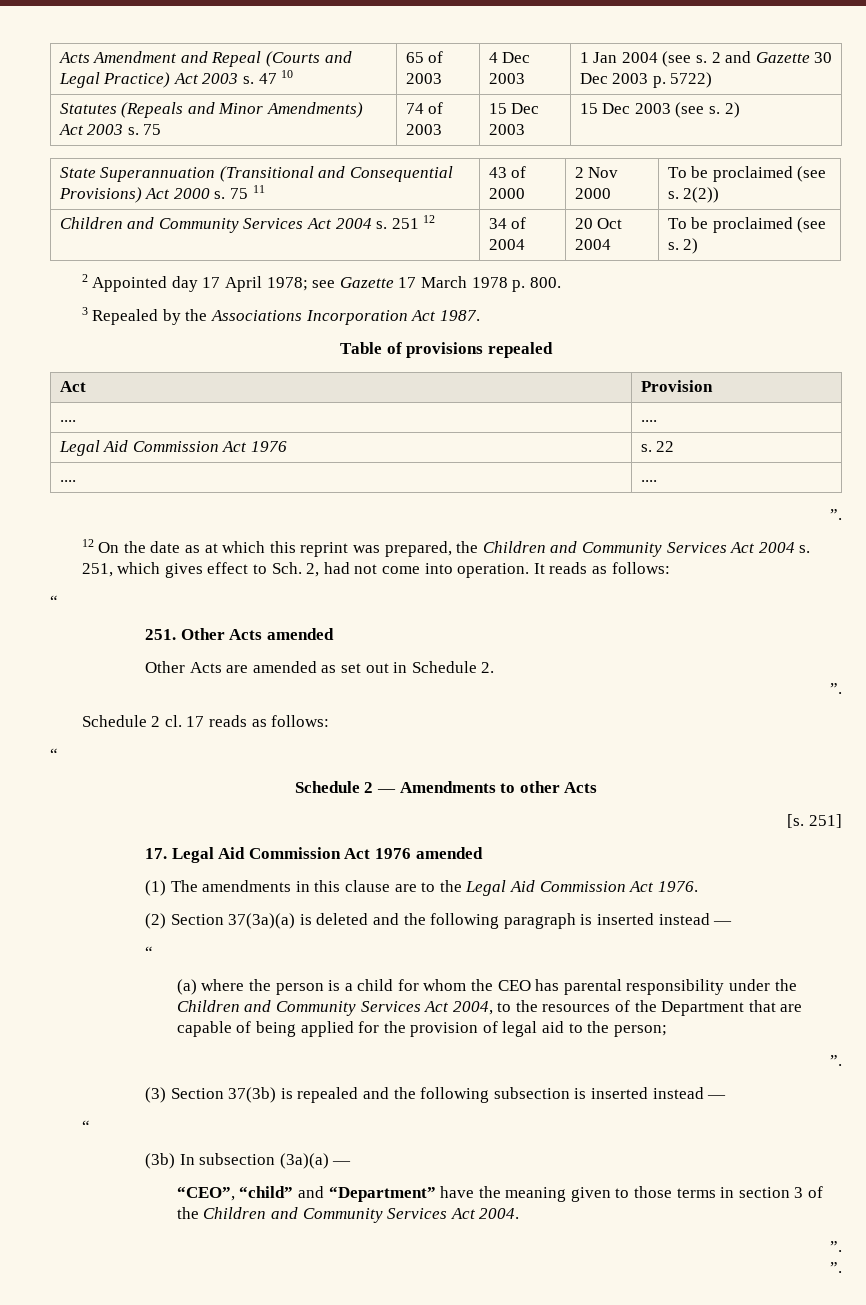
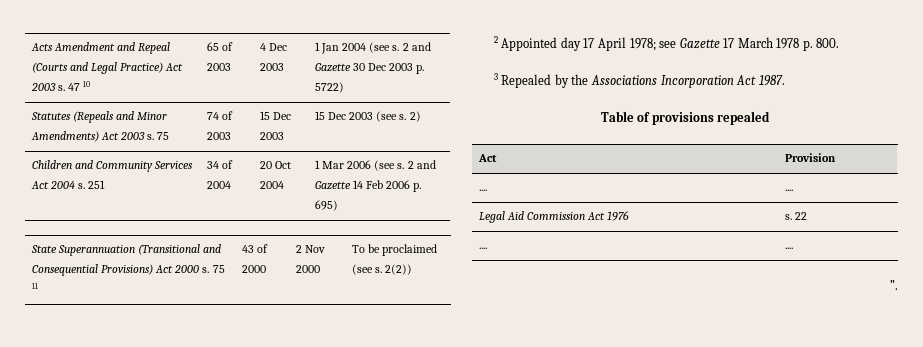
(740, 110) none -> [31,160,194,172] [30,180,106,189] [206,160,234,169] [206,181,231,189] [259,161,292,169] [259,181,284,189] [314,160,436,171] [314,180,422,192] [314,200,338,211] // Children and Community Services Act 2004 s. 251 | 34 of 2004 | 20 Oct 2004 | 1 Mar 2006 (see s. 2 and Gazette 14 Feb 2006 p. 695)
[59,215,436,233] [488,217,527,229] [488,239,525,250] [574,218,623,229] [574,239,611,250] [667,217,827,233] [667,238,699,254] // Children and Community Services Act 2004 s. 251 12 | 34 of 2004 | 20 Oct 2004 | To be proclaimed (see s. 2) -> (413, 269) none
[81,539,811,557] [81,562,670,578] [50,595,58,607] [145,628,334,640] [145,661,495,673] [830,683,842,694] [81,715,330,727] [50,748,58,760] [294,781,598,793] [787,814,842,828] [145,847,483,863] [145,880,698,896] [145,913,733,929] [145,946,154,958] [176,979,797,995] [176,1000,803,1016] [176,1021,667,1037] [830,1055,842,1066] [145,1087,727,1103] [81,1120,90,1132] [145,1153,352,1169] [176,1186,823,1202] [176,1207,520,1223] [830,1241,842,1252] [830,1262,842,1273] // 12 On the date as at which this reprint was prepared, the Children and Community Services Act 2004 s. 251, which gives effect to Sch. 2, had not come into operation. It reads as follows: // “ // 251. Other Acts amended // Other Acts are amended as set out in Schedule 2. // ”. // Schedule 2 cl. 17 reads as follows: // “ // Schedule 2 — Amendments to other Acts // [s. 251] // 17. Legal Aid Commission Act 1976 amended // (1) The amendments in this clause are to the Legal Aid Commission Act 1976. // (2) Section 37(3a)(a) is deleted and the following paragraph is inserted instead — // “ // (a) where the person is a child for whom the CEO has parental responsibility under the Children and Community Services Act 2004, to the resources of the Department that are capable of being applied for the provision of legal aid to the person; // ”. // (3) Section 37(3b) is repealed and the following subsection is inserted instead — // “ // (3b) In subsection (3a)(a) — // “CEO”, “child” and “Department” have the meaning given to those terms in section 3 of the Children and Community Services Act 2004. // ”. // ”. -> (898, 285) none

